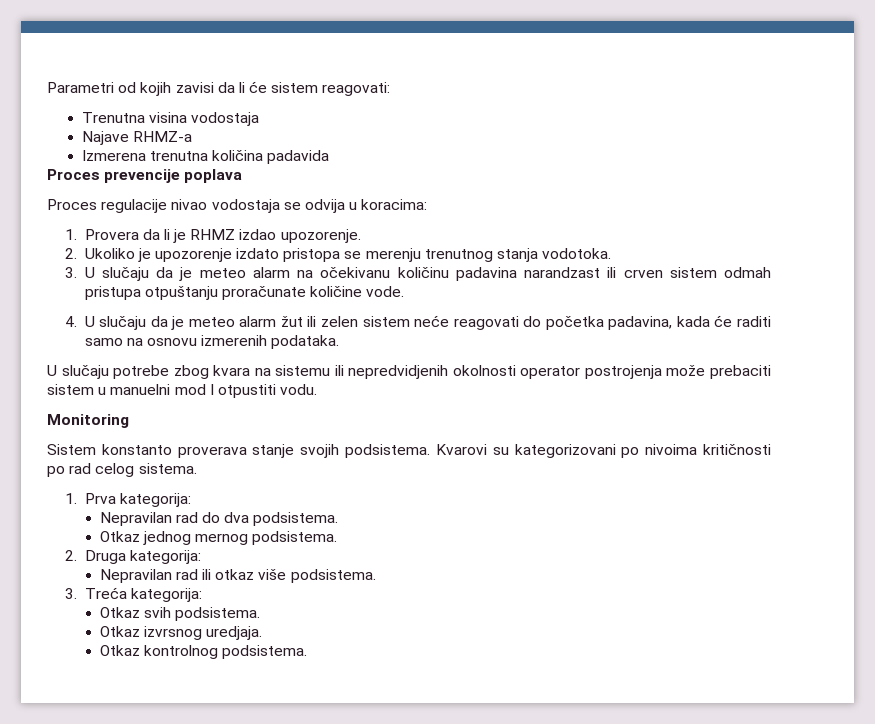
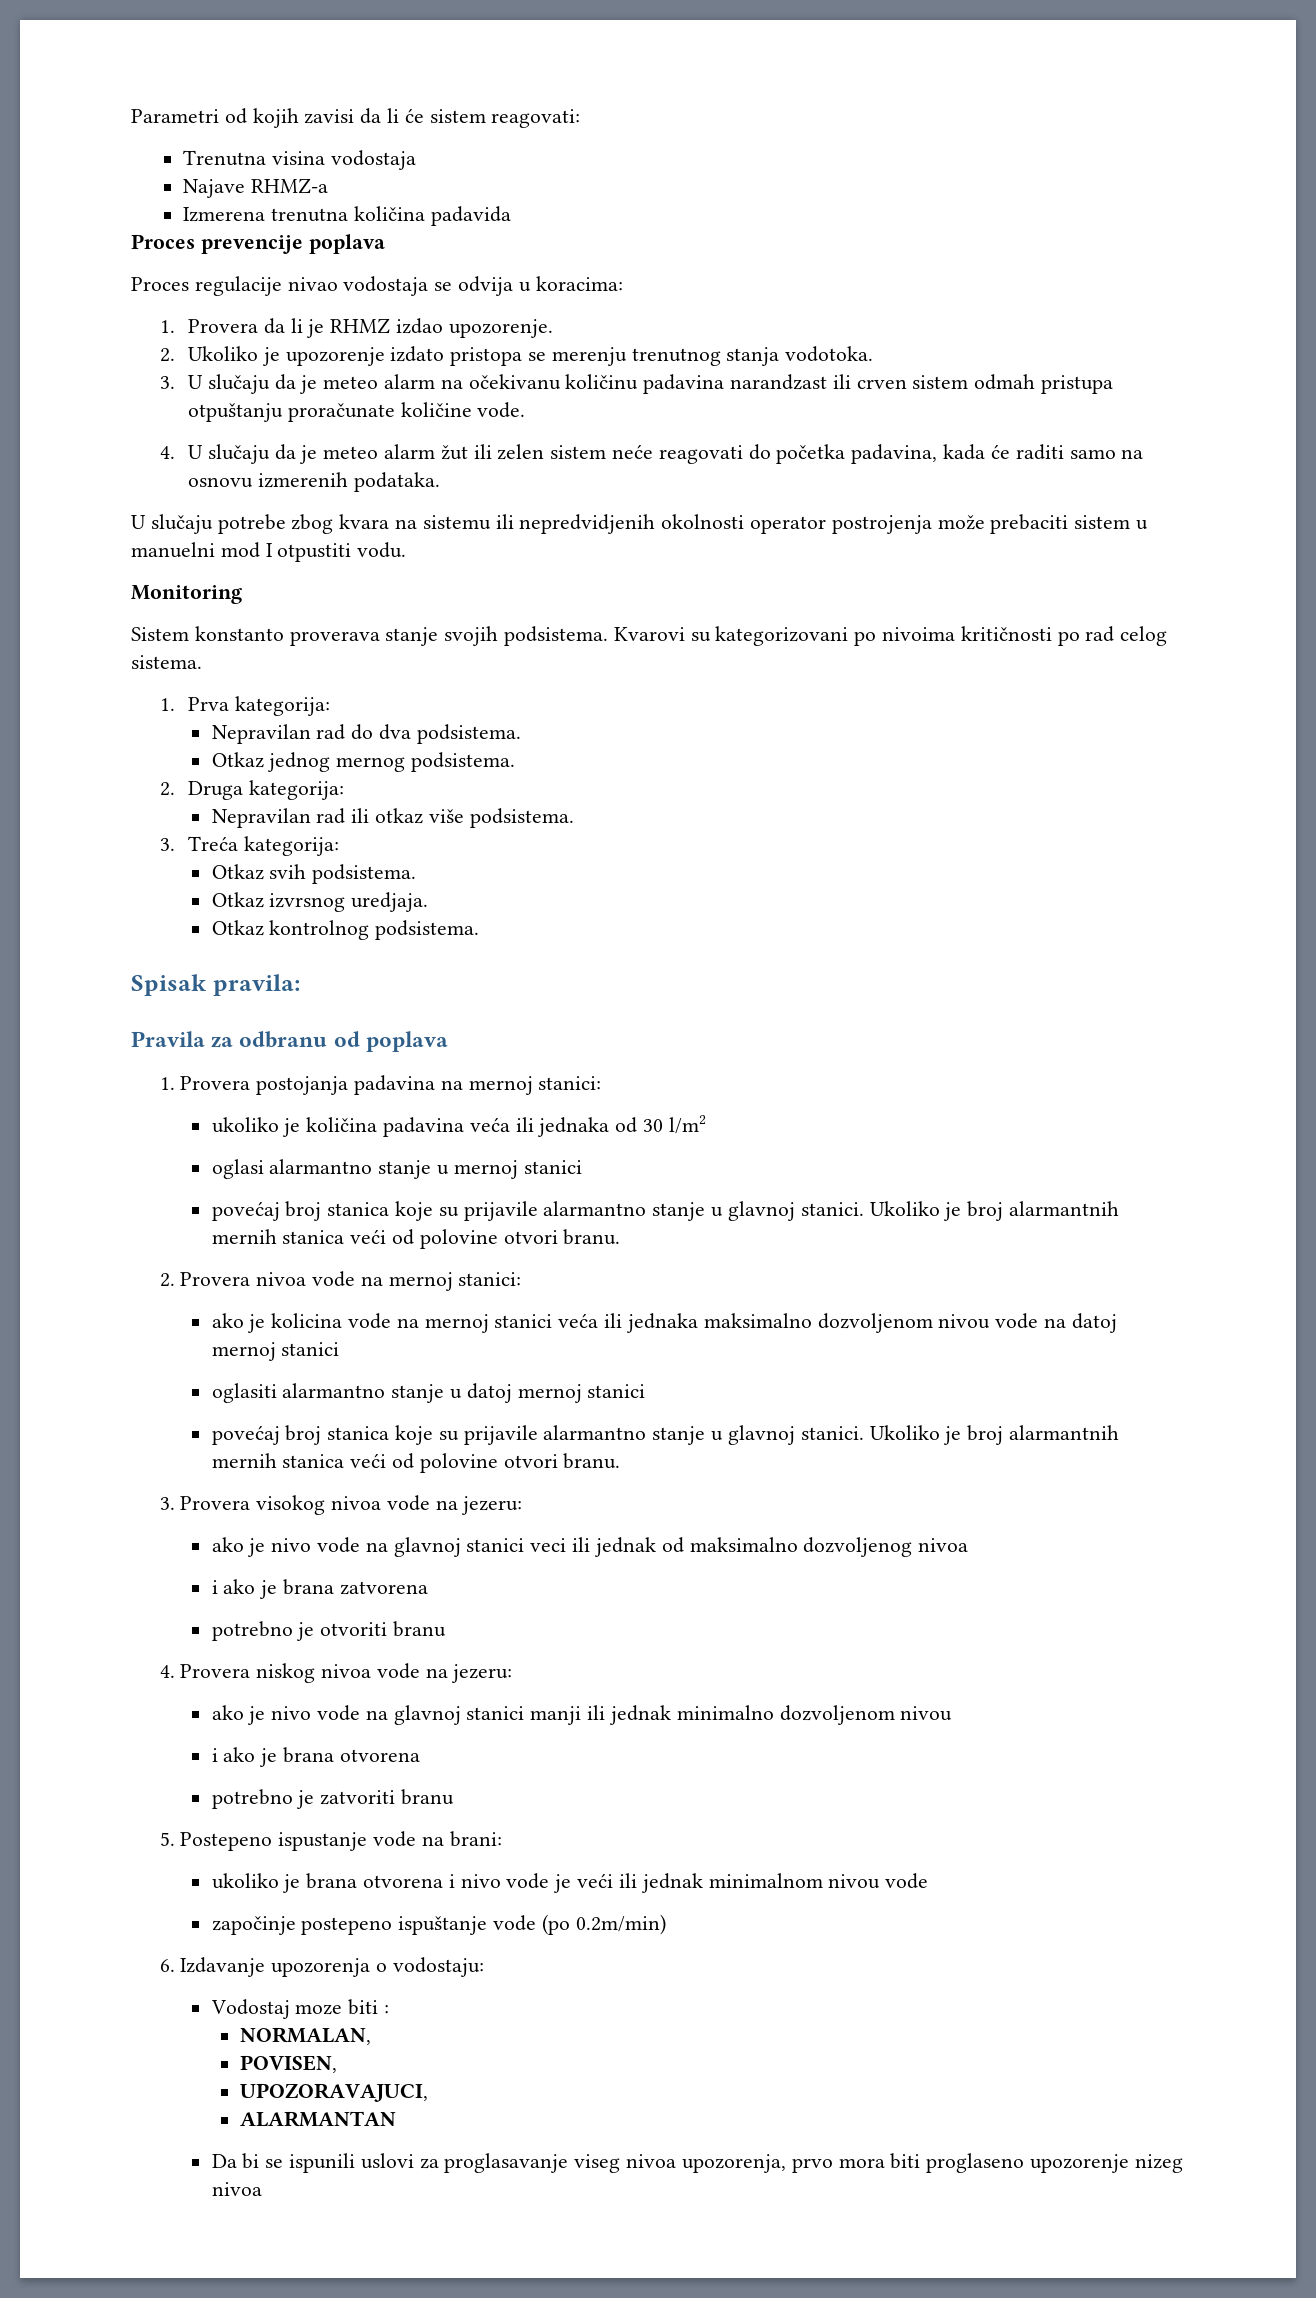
(307, 652) none -> [131,974,300,996] [131,1031,448,1052] [159,1075,602,1095] [211,1115,706,1137] [211,1159,582,1179] [211,1201,1119,1221] [211,1229,621,1249] [159,1271,522,1291] [211,1313,1117,1333] [211,1342,340,1361] [211,1383,646,1403] [211,1425,1119,1445] [211,1453,621,1473] [159,1495,523,1515] [211,1537,969,1557] [211,1579,428,1599] [211,1621,447,1641] [159,1663,513,1683] [211,1705,953,1725] [211,1747,420,1767] [211,1789,455,1809] [159,1831,502,1851] [211,1873,929,1893] [211,1914,666,1935] [159,1957,484,1977] [210,1999,390,2019] [240,2027,372,2045] [240,2055,338,2073] [240,2083,429,2102] [240,2111,397,2127] [211,2153,1183,2173] [211,2182,262,2196] // Spisak pravila: // Pravila za odbranu od poplava // 1. Provera postojanja padavina na mernoj stanici: // ukoliko je količina padavina veća ili jednaka od 30 l/m2 // oglasi alarmantno stanje u mernoj stanici // povećaj broj stanica koje su prijavile alarmantno stanje u glavnoj stanici. Ukoliko je broj alarmantnih mernih stanica veći od polovine otvori branu. // 2. Provera nivoa vode na mernoj stanici: // ako je kolicina vode na mernoj stanici veća ili jednaka maksimalno dozvoljenom nivou vode na datoj mernoj stanici // oglasiti alarmantno stanje u datoj mernoj stanici // povećaj broj stanica koje su prijavile alarmantno stanje u glavnoj stanici. Ukoliko je broj alarmantnih mernih stanica veći od polovine otvori branu. // 3. Provera visokog nivoa vode na jezeru: // ako je nivo vode na glavnoj stanici veci ili jednak od maksimalno dozvoljenog nivoa // i ako je brana zatvorena // potrebno je otvoriti branu // 4. Provera niskog nivoa vode na jezeru: // ako je nivo vode na glavnoj stanici manji ili jednak minimalno dozvoljenom nivou // i ako je brana otvorena // potrebno je zatvoriti branu // 5. Postepeno ispustanje vode na brani: // ukoliko je brana otvorena i nivo vode je veći ili jednak minimalnom nivou vode // započinje postepeno ispuštanje vode (po 0.2m/min) // 6. Izdavanje upozorenja o vodostaju: // Vodostaj moze biti : // NORMALAN, // POVISEN, // UPOZORAVAJUCI, // ALARMANTAN // Da bi se ispunili uslovi za proglasavanje viseg nivoa upozorenja, prvo mora biti proglaseno upozorenje nizeg nivoa

